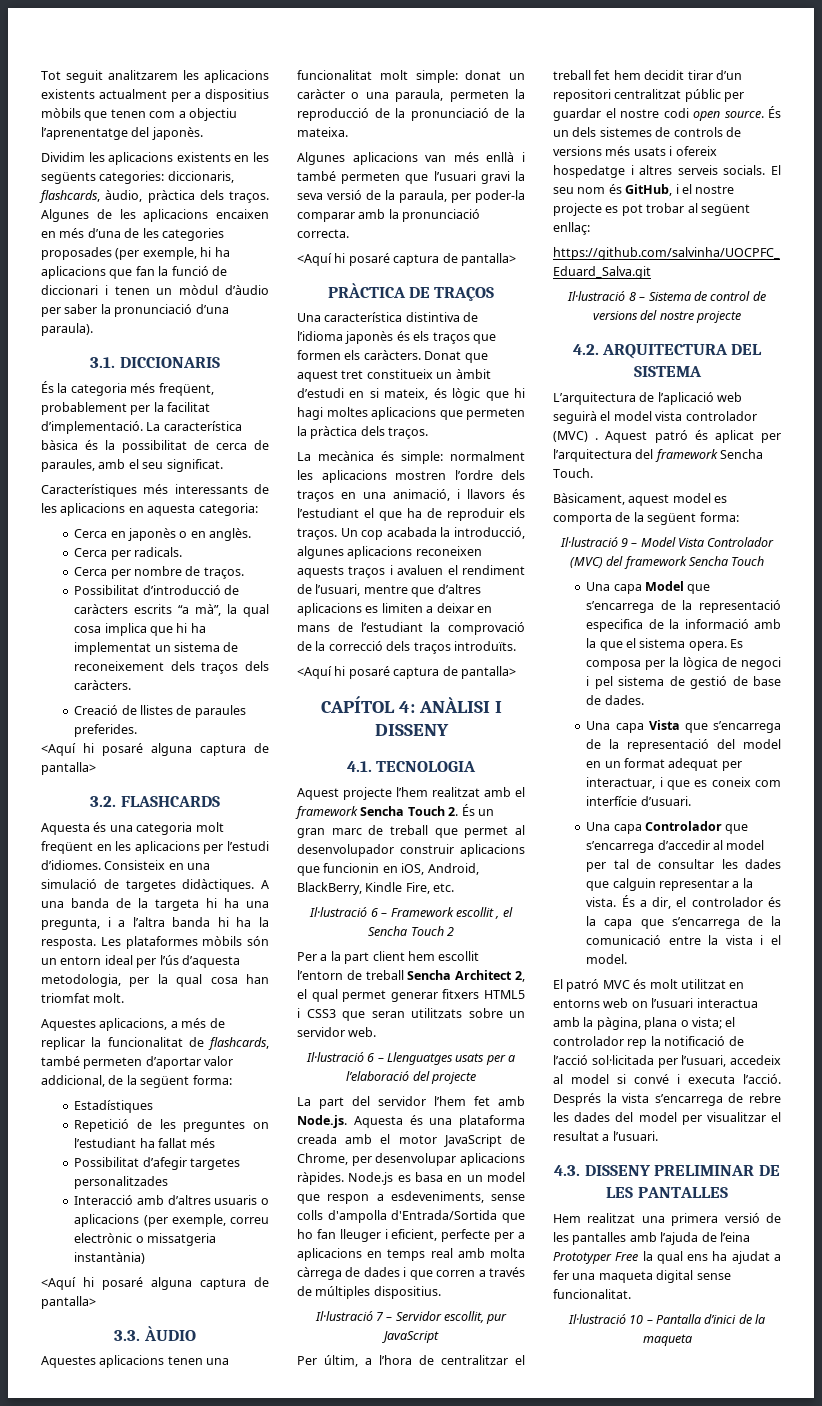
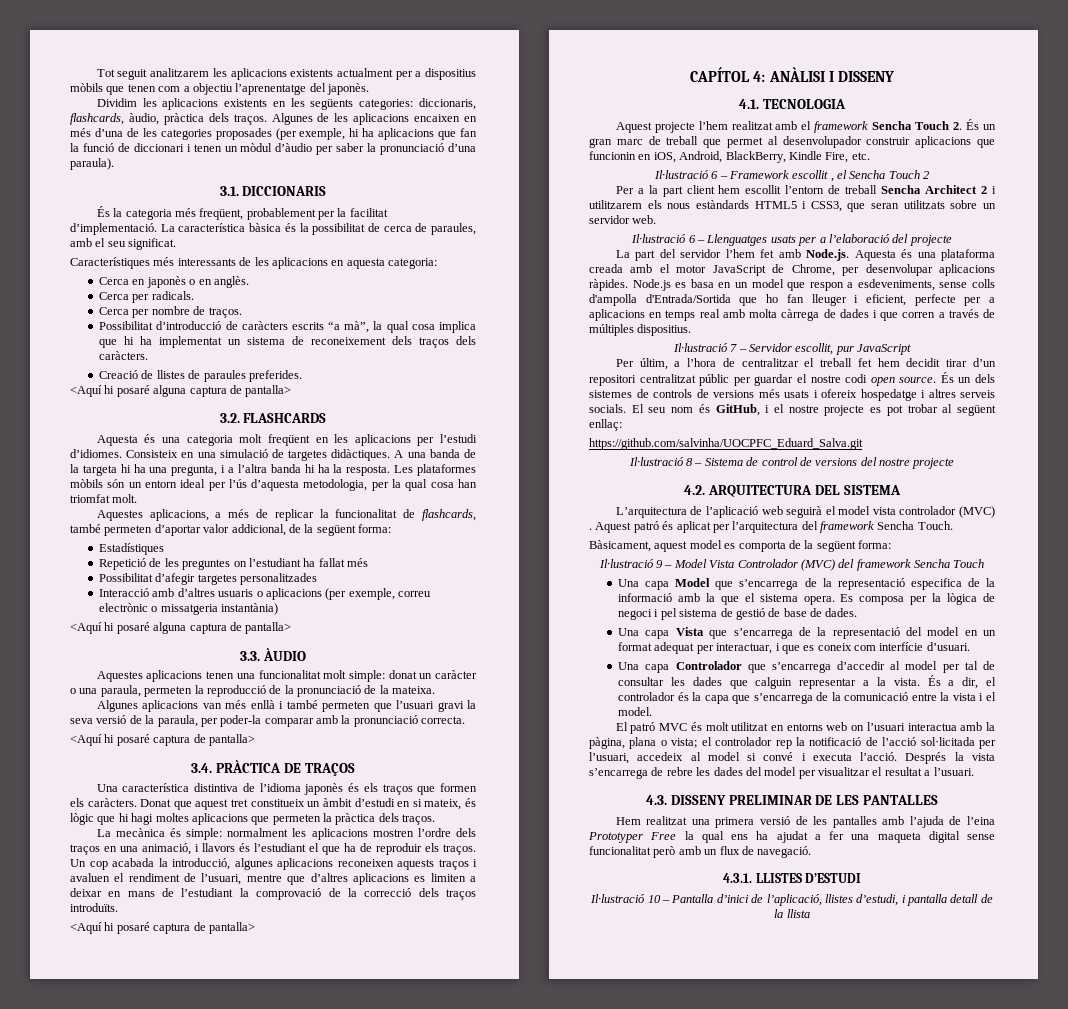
(516, 259) none -> [191,763,213,773] 3.4.
[515,971,525,982] [297,989,480,1002] 2, el qual permet generar fitxers -> [981,186,996,194] [589,200,749,209] 2 i utilitzarem els nous estàndards
[306,1009,336,1018] CSS3 -> [810,201,842,212] CSS3,
[553,1289,631,1299] funcionalitat. -> [589,846,812,858] [722,873,862,883] funcionalitat però amb un flux de navegació. // 4.3.1. LLISTES D’ESTUDI
[755,1314,766,1324] [642,1334,692,1346] la maqueta -> [766,894,993,906] [774,909,810,918] l’aplicació, llistes d’estudi, i pantalla detall de la llista

